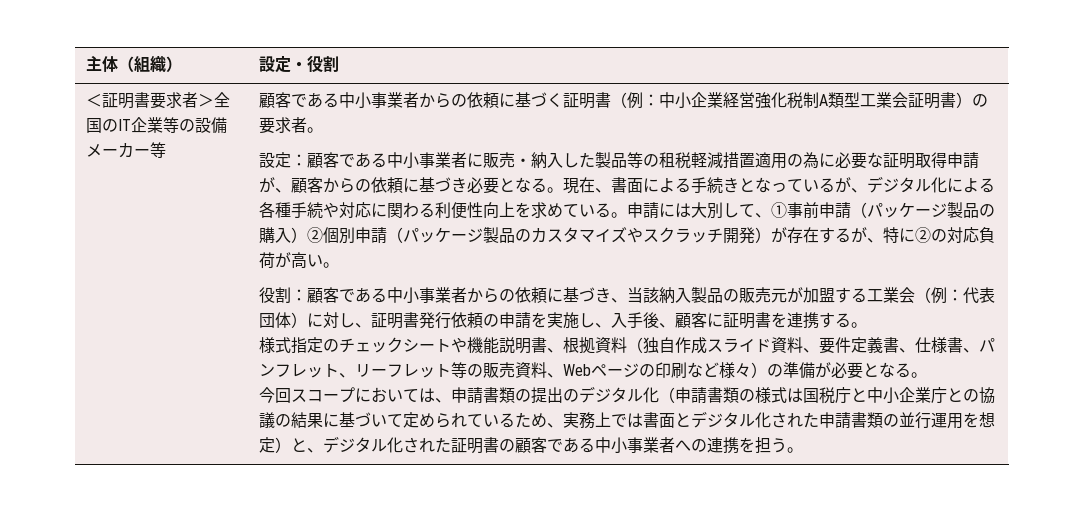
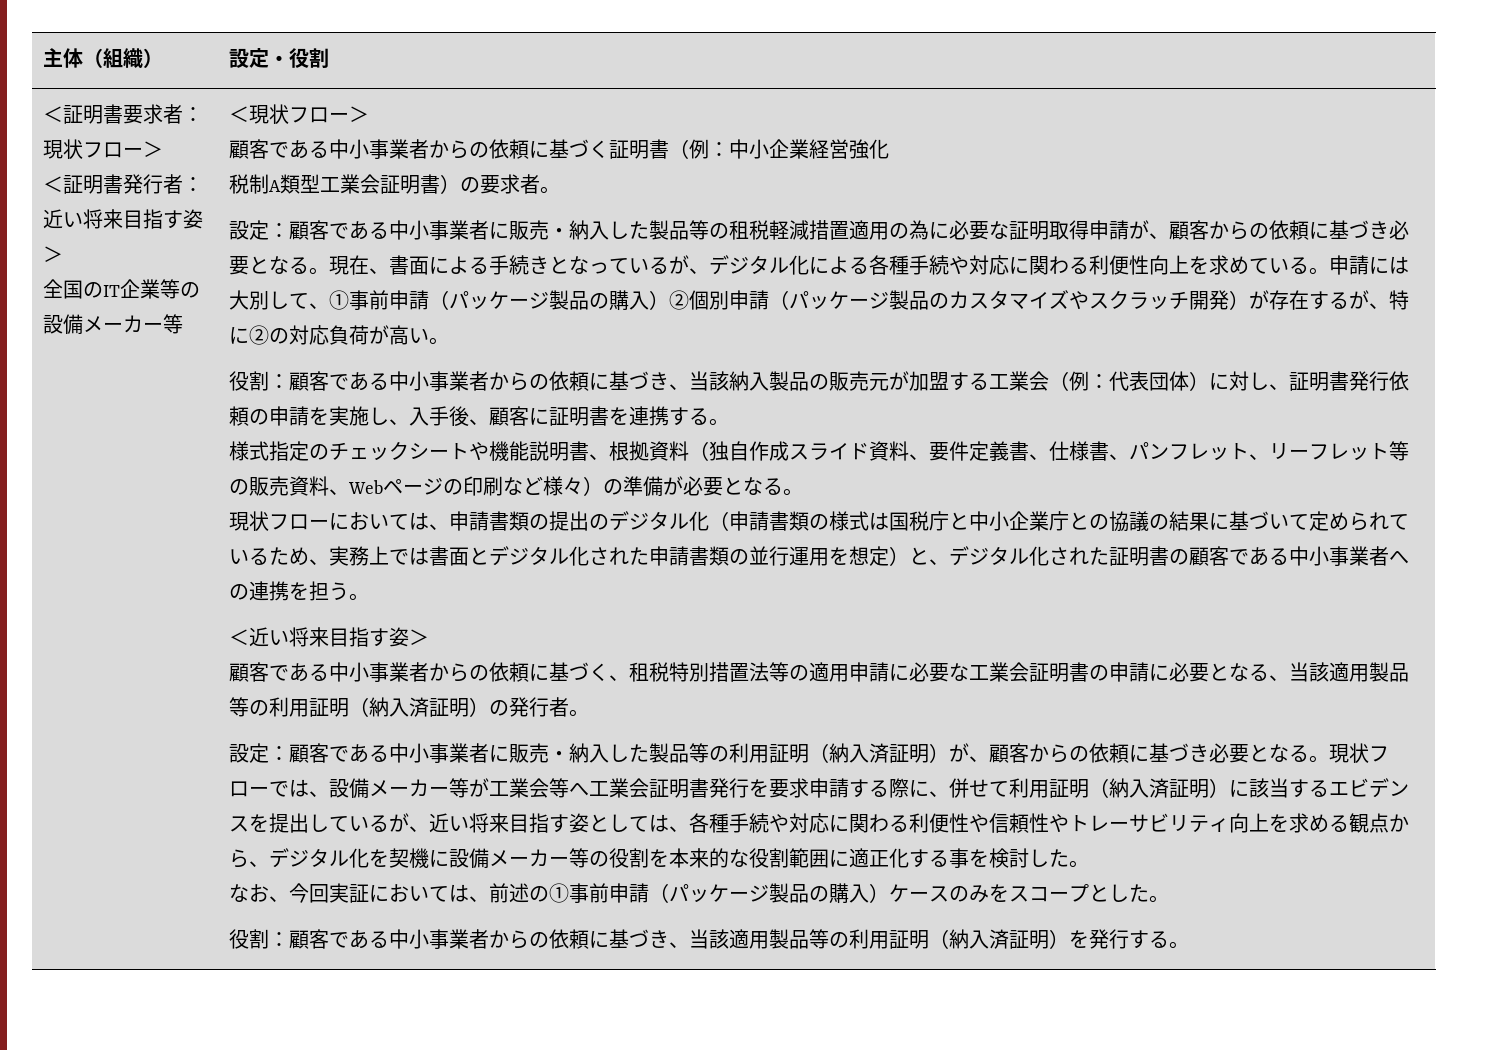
[198,94,215,107] ＞ -> [182,107,203,122] [42,139,163,159] [42,174,203,194] [42,209,203,229] [42,246,63,262] ：現状フロー＞ // ＜証明書発行者：近い将来目指す姿＞ //
(167, 150) none -> [228,104,369,124] ＜現状フロー＞ //
(788, 100) none -> (889, 149) //
[259,387,356,403] 今回スコープ -> [228,511,329,531] 現状フロー
(804, 450) none -> [228,627,429,647] [228,662,1409,682] [228,697,589,717] [228,743,1389,763] [228,778,1409,799] [228,813,1409,833] [228,848,1089,869] [228,883,1169,904] [228,929,1189,949] // ＜近い将来目指す姿＞ // 顧客である中小事業者からの依頼に基づく、租税特別措置法等の適用申請に必要な工業会証明書の申請に必要となる、当該適用製品等の利用証明（納入済証明）の発行者。 // 設定：顧客である中小事業者に販売・納入した製品等の利用証明（納入済証明）が、顧客からの依頼に基づき必要となる。現状フローでは、設備メーカー等が工業会等へ工業会証明書発行を要求申請する際に、併せて利用証明（納入済証明）に該当するエビデンスを提出しているが、近い将来目指す姿としては、各種手続や対応に関わる利便性や信頼性やトレーサビリティ向上を求める観点から、デジタル化を契機に設備メーカー等の役割を本来的な役割範囲に適正化する事を検討した。 // なお、今回実証においては、前述の①事前申請（パッケージ製品の購入）ケースのみをスコープとした。 // 役割：顧客である中小事業者からの依頼に基づき、当該適用製品等の利用証明（納入済証明）を発行する。

